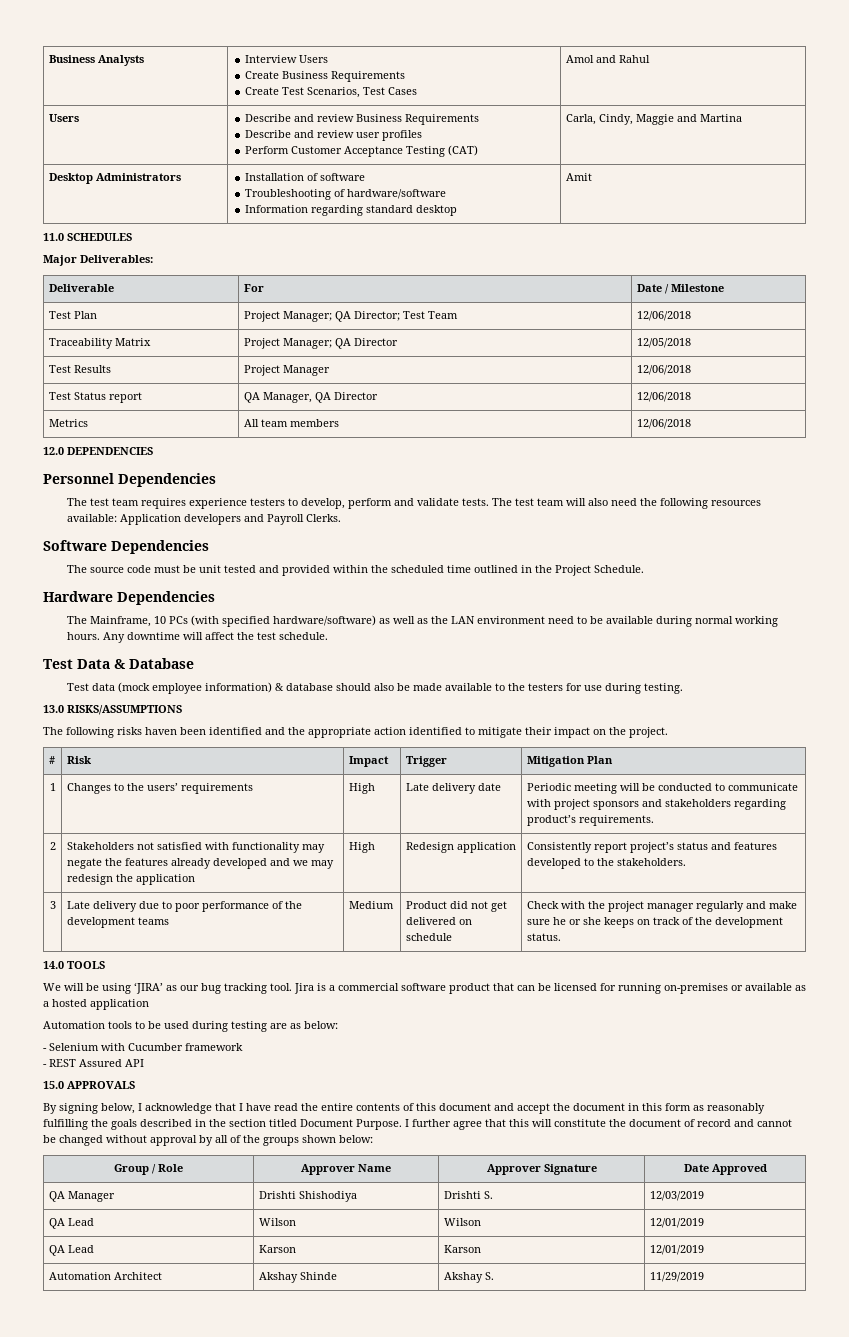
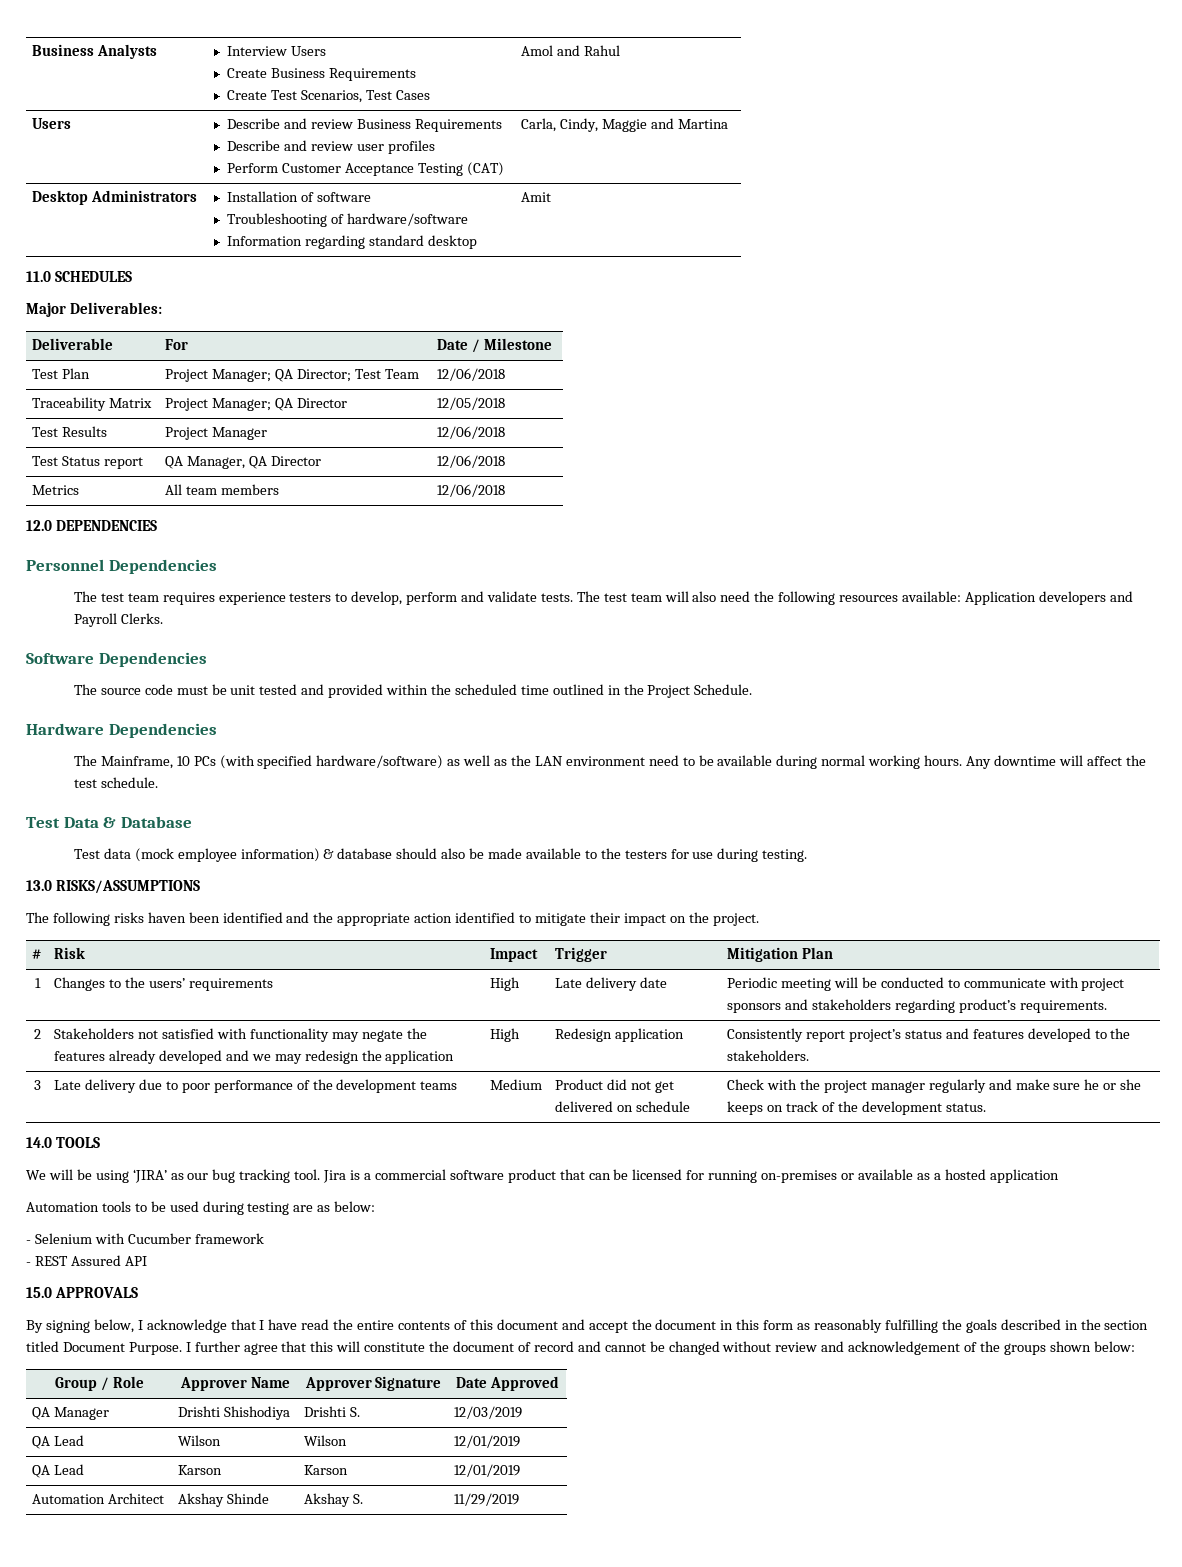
[150,1135,228,1146] approval by all -> [775,1341,961,1355] review and acknowledgement

